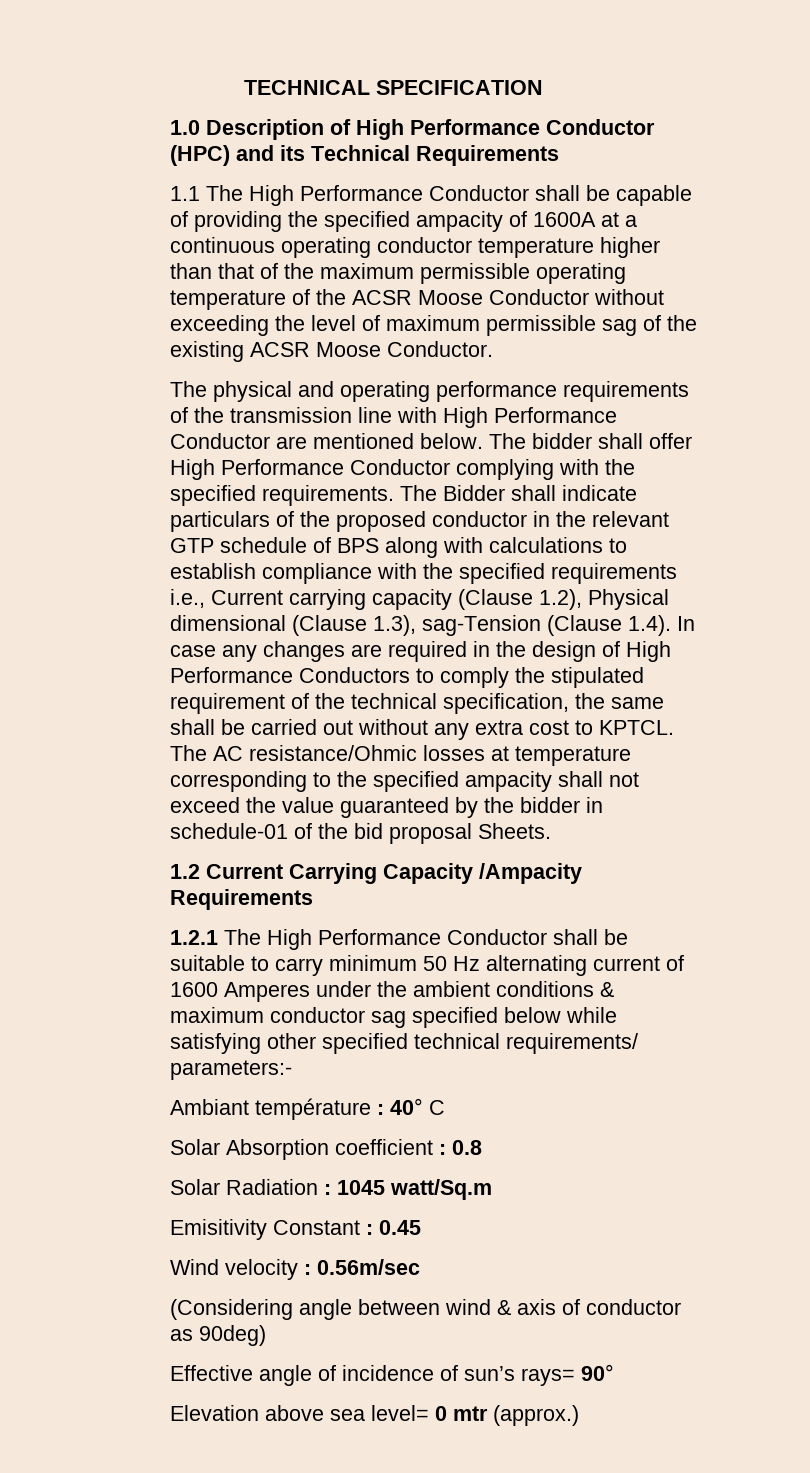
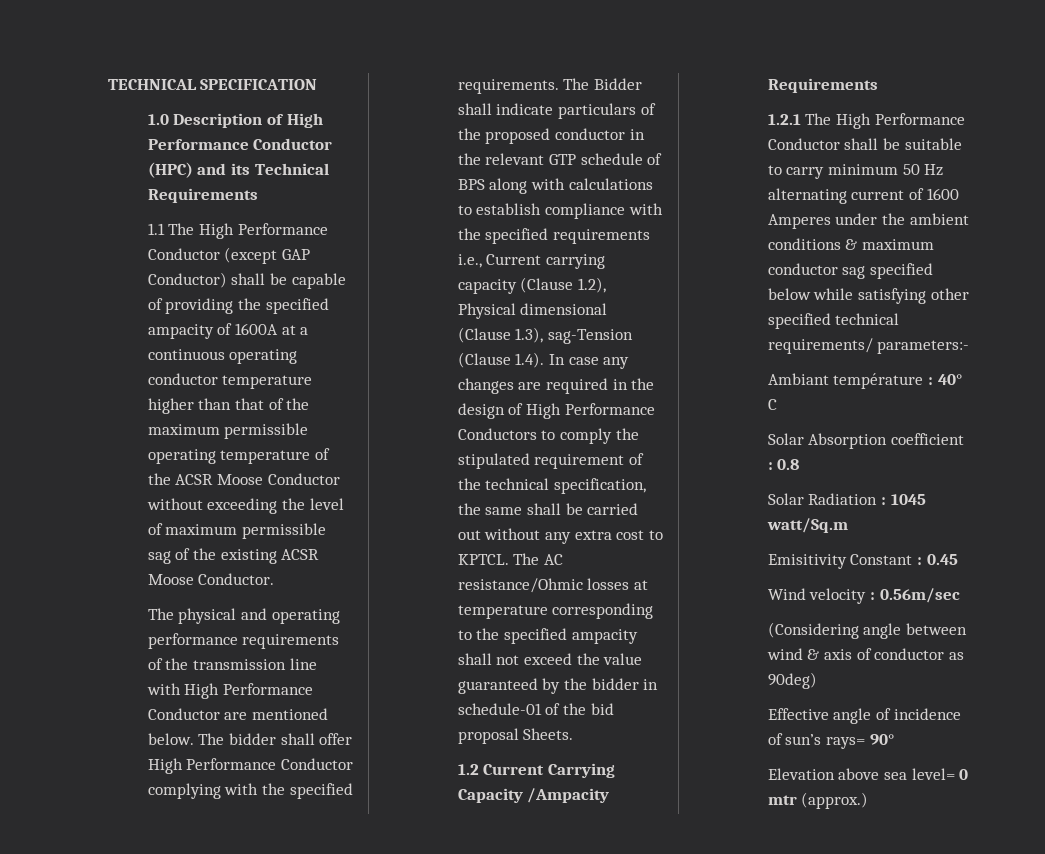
(530, 193) none -> [224,247,310,264] [147,272,227,288] (except GAP Conductor)

